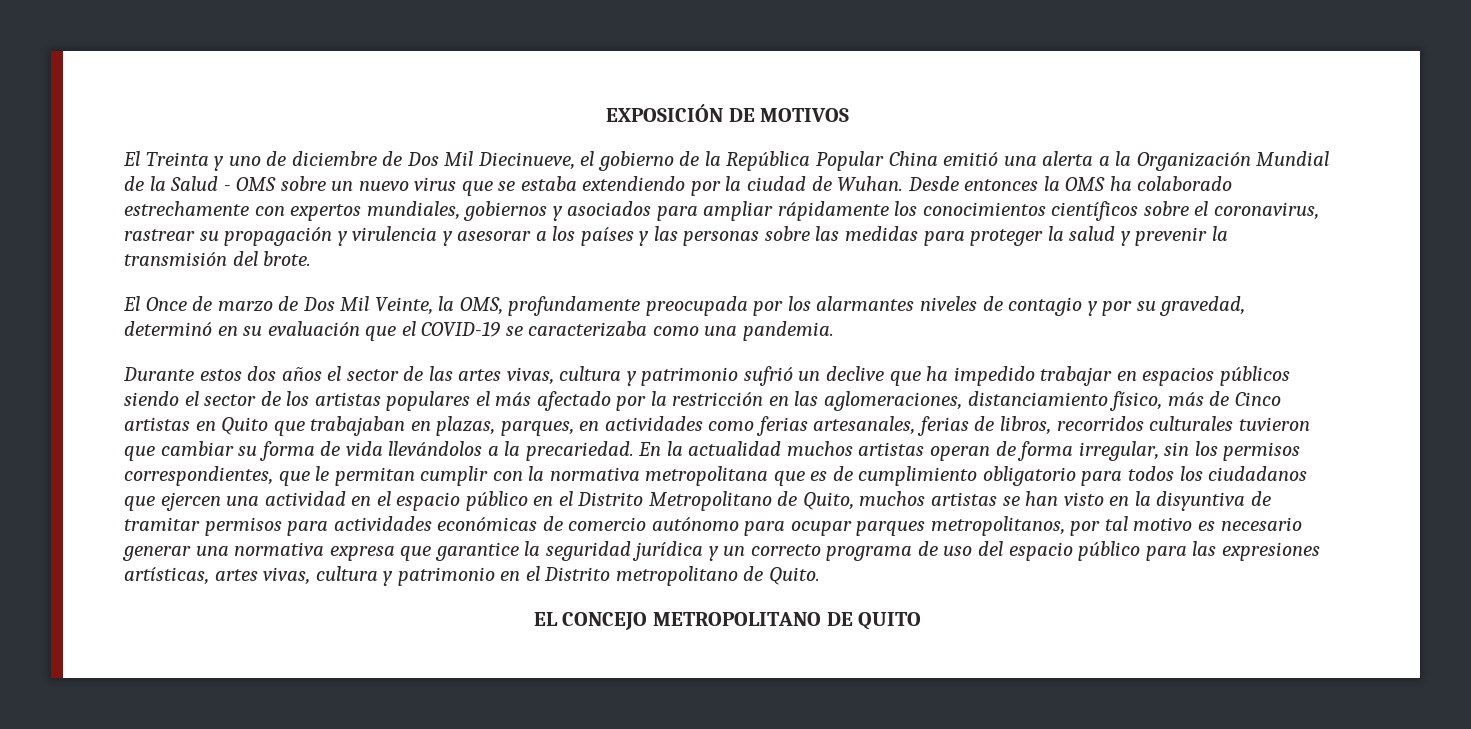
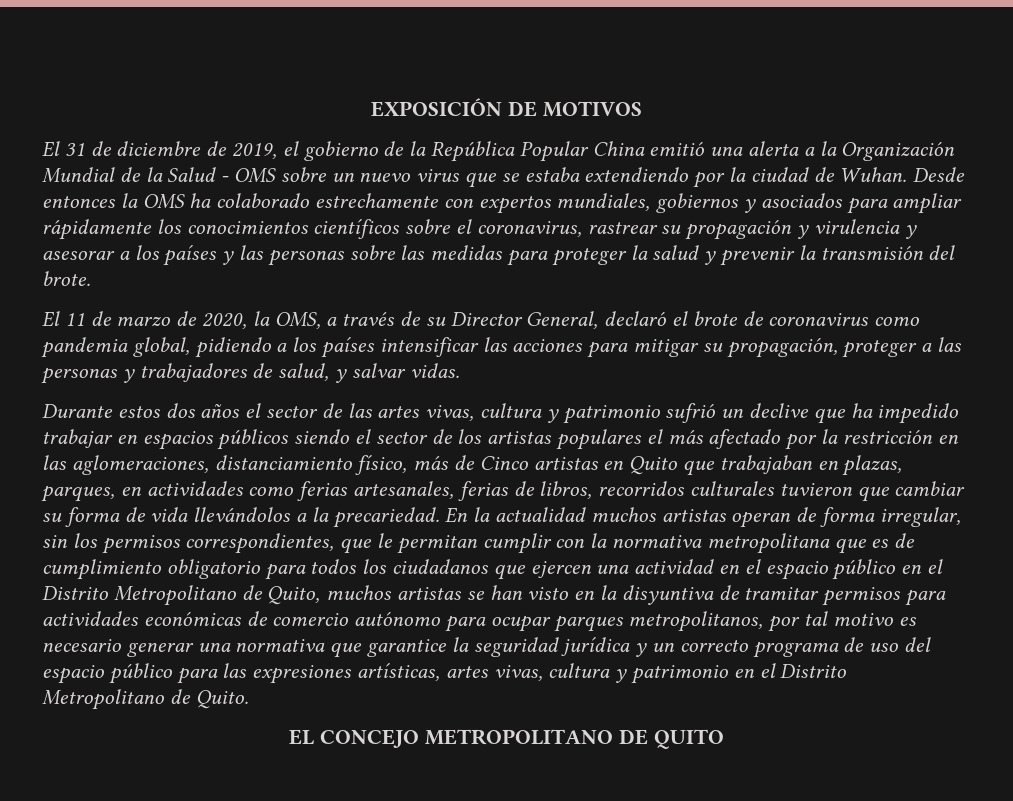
[145,151,575,171] Treinta y uno de diciembre de Dos Mil Diecinueve, -> [64,141,278,159] 31 de diciembre de 2019,
[145,297,187,311] Once -> [64,312,85,326] 11
[302,296,1246,316] [124,321,834,341] Dos Mil Veinte, la OMS, profundamente preocupada por los alarmantes niveles de contagio y por su gravedad, determinó en su evaluación que el COVID-19 se caracterizaba como una pandemia. -> [202,311,920,329] [41,337,963,358] [41,363,460,384] 2020, la OMS, a través de su Director General, declaró el brote de coronavirus como pandemia global, pidiendo a los países intensificar las acciones para mitigar su propagación, proteger a las personas y trabajadores de salud, y salvar vidas.
[329,546,395,561] expresa -> (326, 645) none
[615,566,738,586] metropolitano -> [42,689,164,710] Metropolitano

